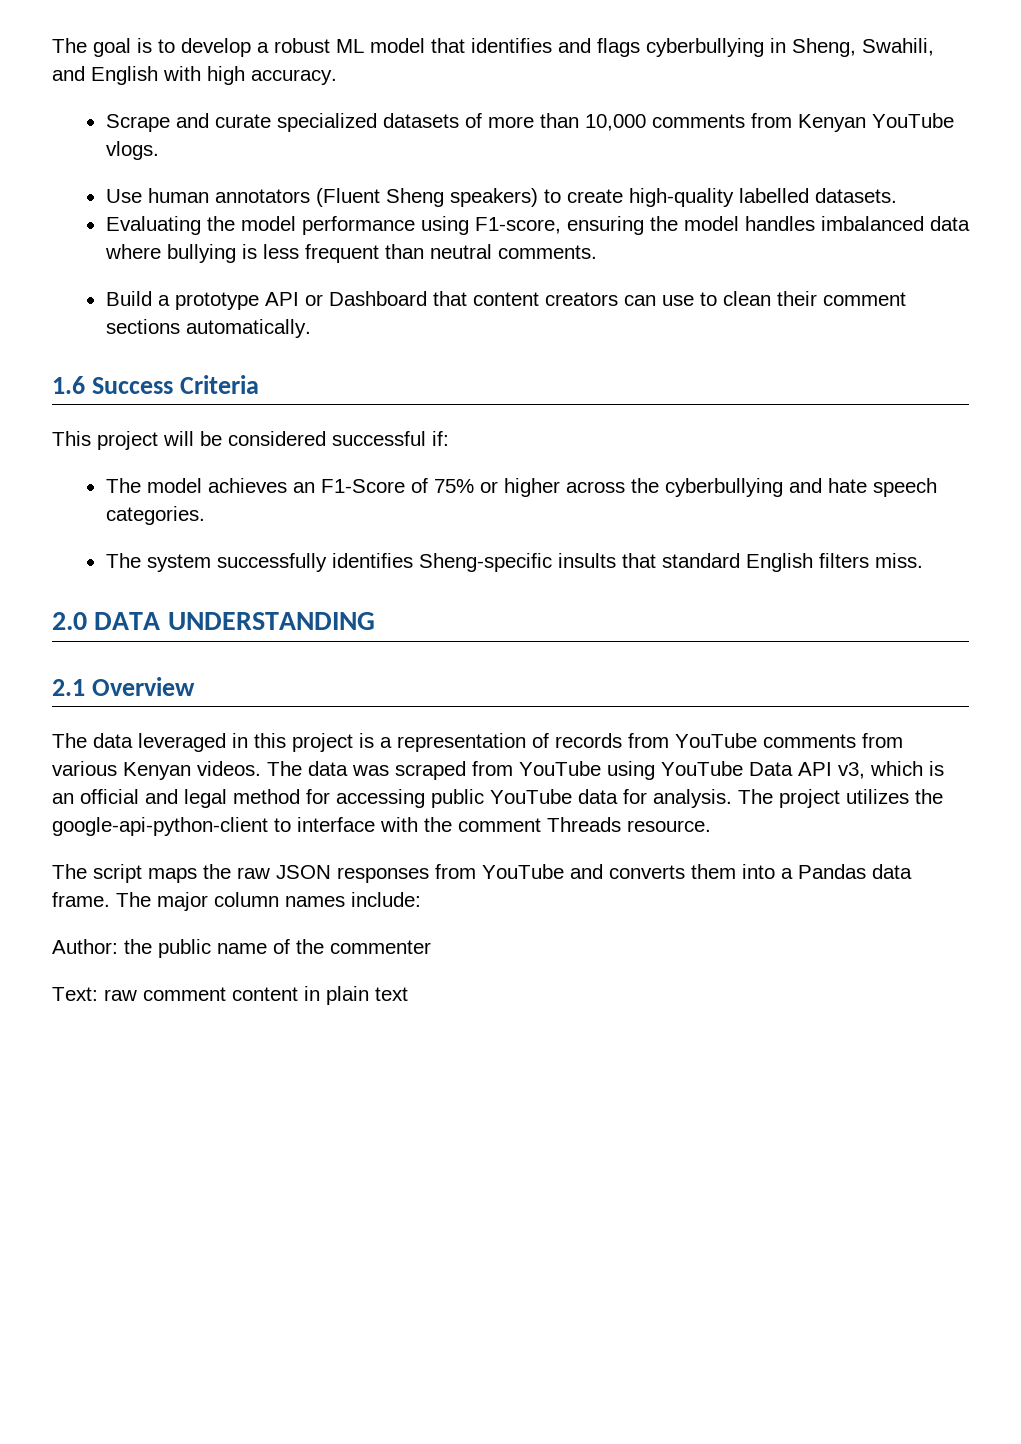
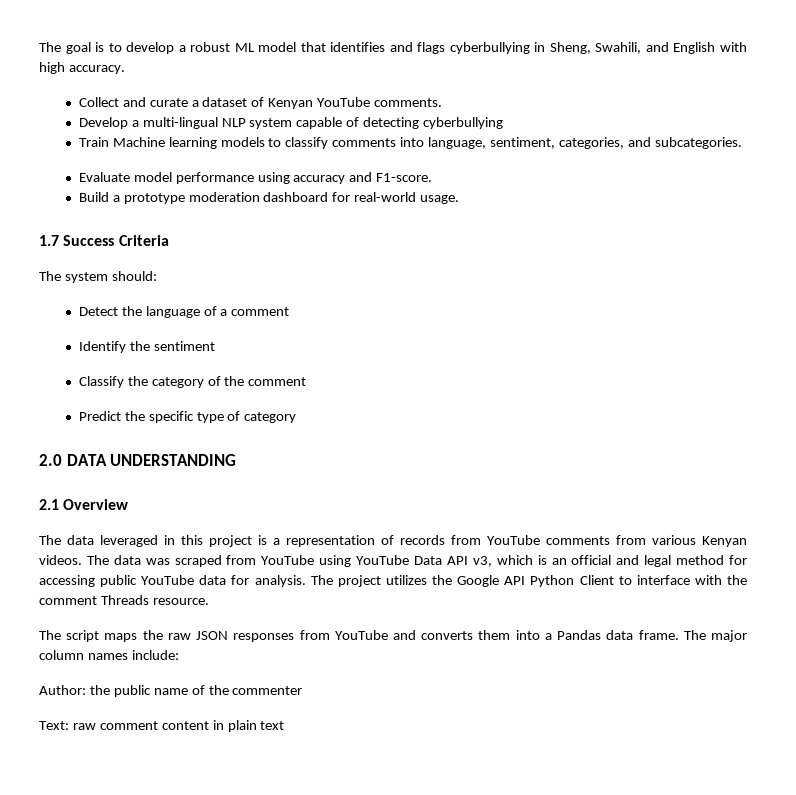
[105,114,170,132] Scrape -> [78,97,119,107] Collect
[276,113,954,132] [105,141,159,160] [105,188,897,207] [105,216,970,235] [104,244,597,263] [105,291,906,310] [105,319,311,338] [52,375,259,394] [52,431,449,450] [105,478,937,497] [105,506,205,525] [105,553,923,572] specialized datasets of more than 10,000 comments from Kenyan YouTube vlogs. // Use human annotators (Fluent Sheng speakers) to create high-quality labelled datasets. // Evaluating the model performance using F1-score, ensuring the model handles imbalanced data where bullying is less frequent than neutral comments. // Build a prototype API or Dashboard that content creators can use to clean their comment sections automatically. // 1.6 Success Criteria // This project will be considered successful if: // The model achieves an F1-Score of 75% or higher across the cyberbullying and hate speech categories. // The system successfully identifies Sheng-specific insults that standard English filters miss. -> [191,97,443,109] [78,117,504,129] [78,137,742,149] [78,172,433,184] [78,192,460,204] [39,235,169,246] [39,271,157,283] [78,306,290,318] [78,341,215,353] [78,376,307,388] [78,411,297,423] a dataset of Kenyan YouTube comments. // Develop a multi-lingual NLP system capable of detecting cyberbullying // Train Machine learning models to classify comments into language, sentiment, categories, and subcategories. // Evaluate model performance using accuracy and F1-score. // Build a prototype moderation dashboard for real-world usage. // 1.7 Success Criteria // The system should: // Detect the language of a comment // Identify the sentiment // Classify the category of the comment // Predict the specific type of category
[52,817,268,836] google-api-python-client -> [457,575,614,587] Google API Python Client

